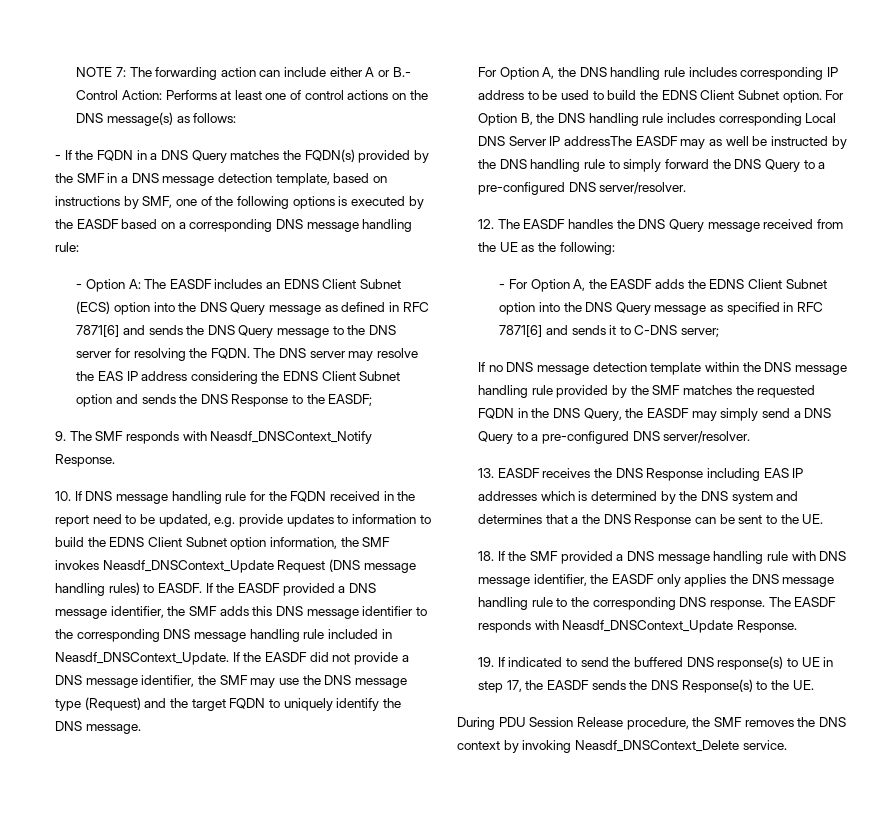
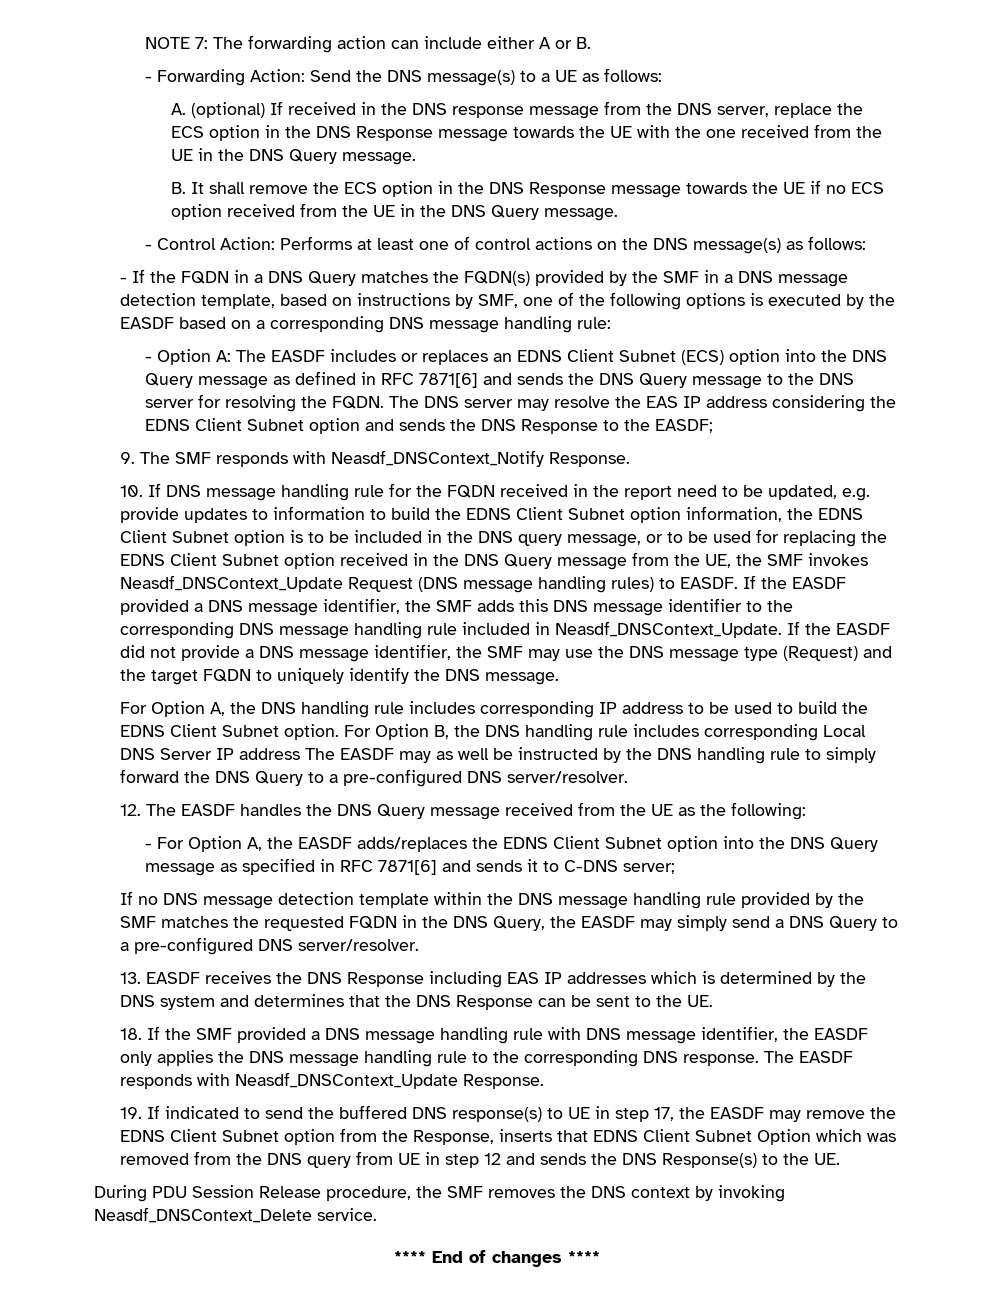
[392,67,411,77] B.- -> [576,37,592,49] [145,68,663,86] [170,101,863,119] [170,124,882,142] [170,148,416,165] [170,180,884,198] [170,203,618,221] [145,244,153,250] B. // - Forwarding Action: Send the DNS message(s) to a UE as follows: // A. (optional) If received in the DNS response message from the DNS server, replace the ECS option in the DNS Response message towards the UE with the one received from the UE in the DNS Query message. // B. It shall remove the ECS option in the DNS Response message towards the UE if no ECS option received from the UE in the DNS Query message. // -
(263, 284) none -> [401,350,489,365] or replaces
(359, 542) none -> [817,508,863,520] [119,529,887,547] [119,552,762,570] EDNS Client Subnet option is to be included in the DNS query message, or to be used for replacing the EDNS Client Subnet option received in the DNS Query message from the UE, the
[564,136,633,146] addressThe -> [238,748,335,760] address The
[655,279,685,289] adds -> [357,837,468,852] adds/replaces
[571,517,579,524] a -> (380, 1001) none
(590, 685) none -> [768,1107,896,1122] [119,1128,896,1145] [119,1151,535,1168] may remove the EDNS Client Subnet option from the Response, inserts that EDNS Client Subnet Option which was removed from the DNS query from UE in step 12 and
(787, 745) none -> [393,1250,600,1267] // **** End of changes ****

